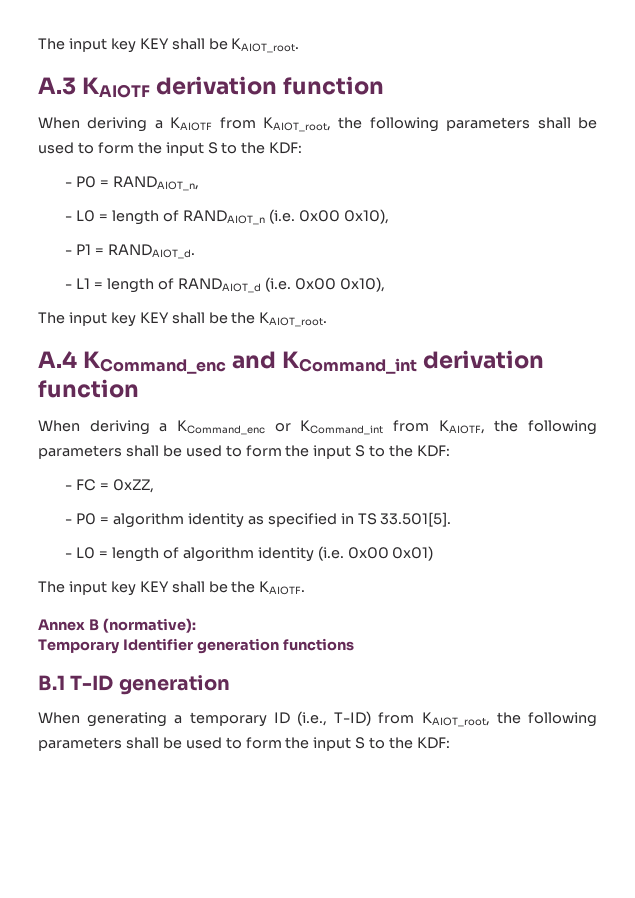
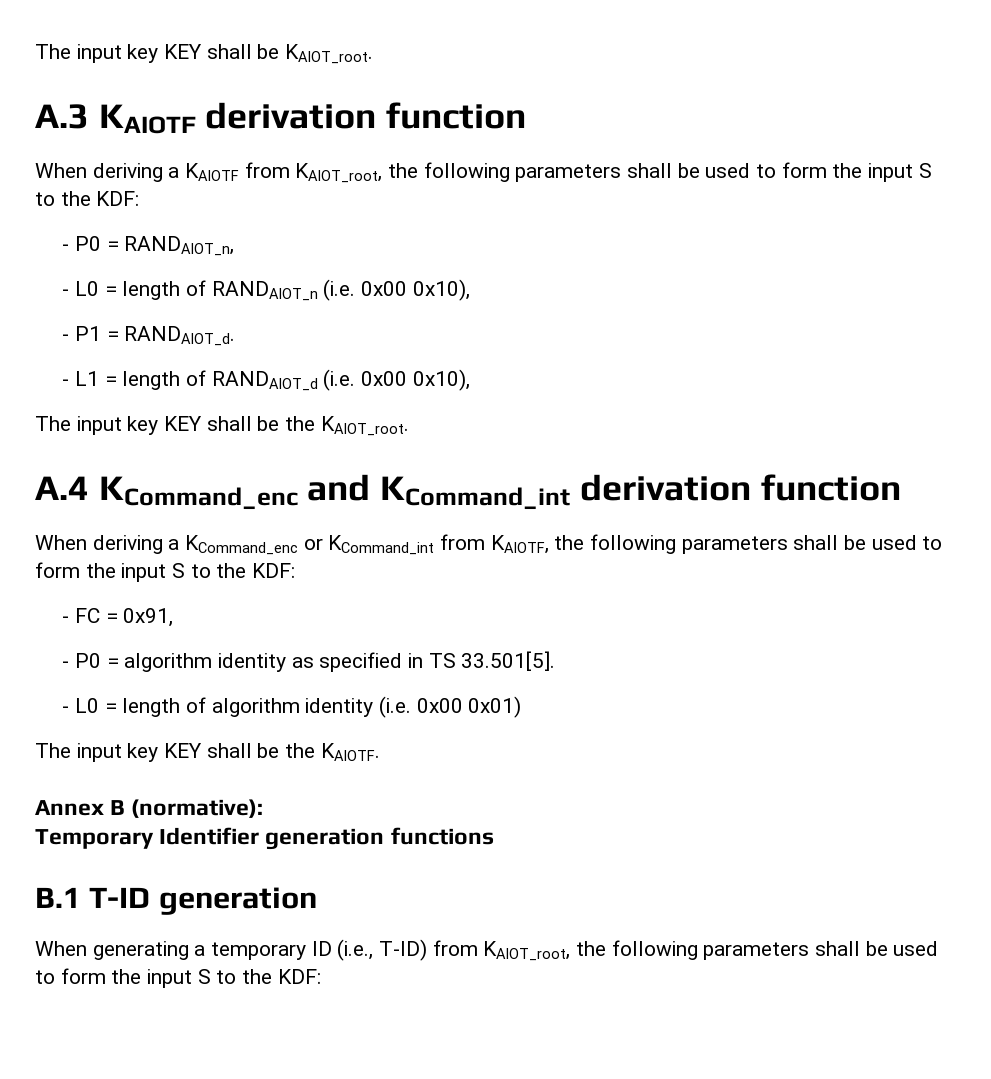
[112,479,154,493] 0xZZ, -> [123,608,174,627] 0x91,

